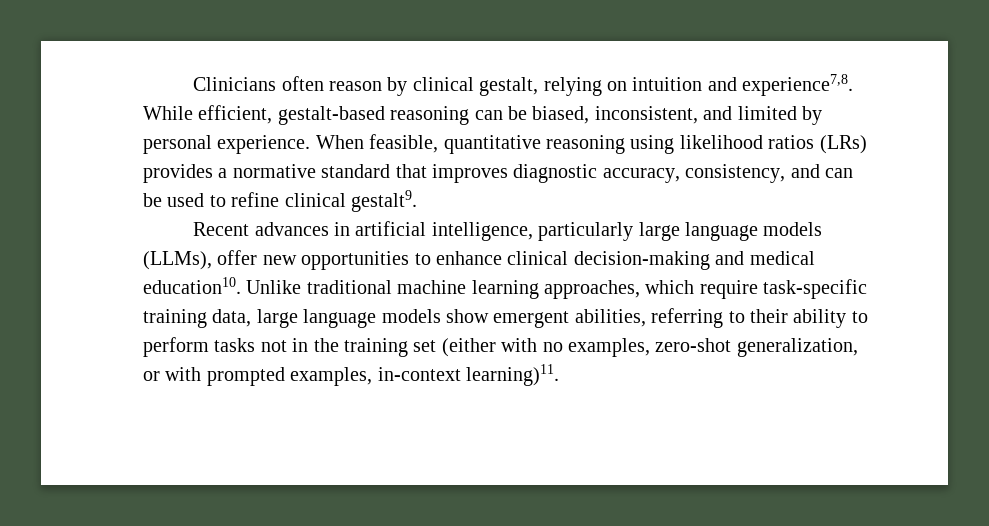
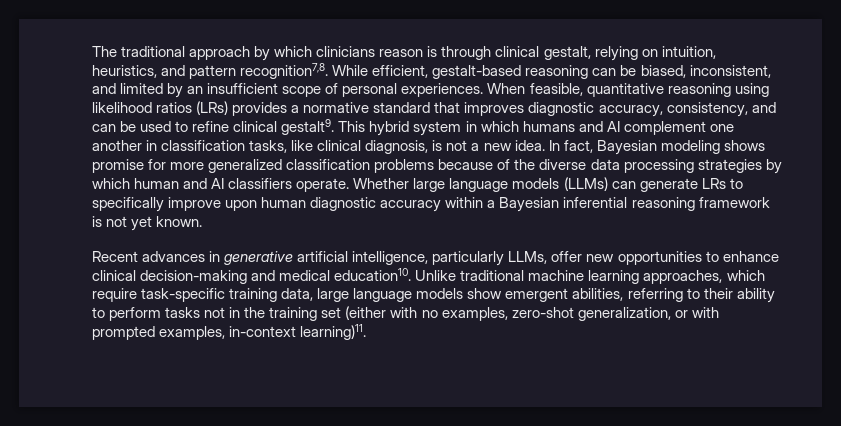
[193,74,854,96] Clinicians often reason by clinical gestalt, relying on intuition and experience7,8. -> [92,46,716,61] [92,63,329,79] The traditional approach by which clinicians reason is through clinical gestalt, relying on intuition, heuristics, and pattern recognition7,8.
[143,135,311,154] personal experience. -> [187,83,484,97] an insufficient scope of personal experiences.
(417, 201) none -> [338,121,734,136] [92,140,765,155] [92,159,782,174] [92,177,743,192] [92,197,770,212] [92,216,203,231] This hybrid system in which humans and AI complement one another in classification tasks, like clinical diagnosis, is not a new idea. In fact, Bayesian modeling shows promise for more generalized classification problems because of the diverse data processing strategies by which human and AI classifiers operate. Whether large language models (LLMs) can generate LRs to specifically improve upon human diagnostic accuracy within a Bayesian inferential reasoning framework is not yet known.
(350, 229) none -> [224,251,294,265] generative
[638,222,823,241] [143,251,212,270] large language models (LLMs), -> [508,251,548,264] LLMs,

